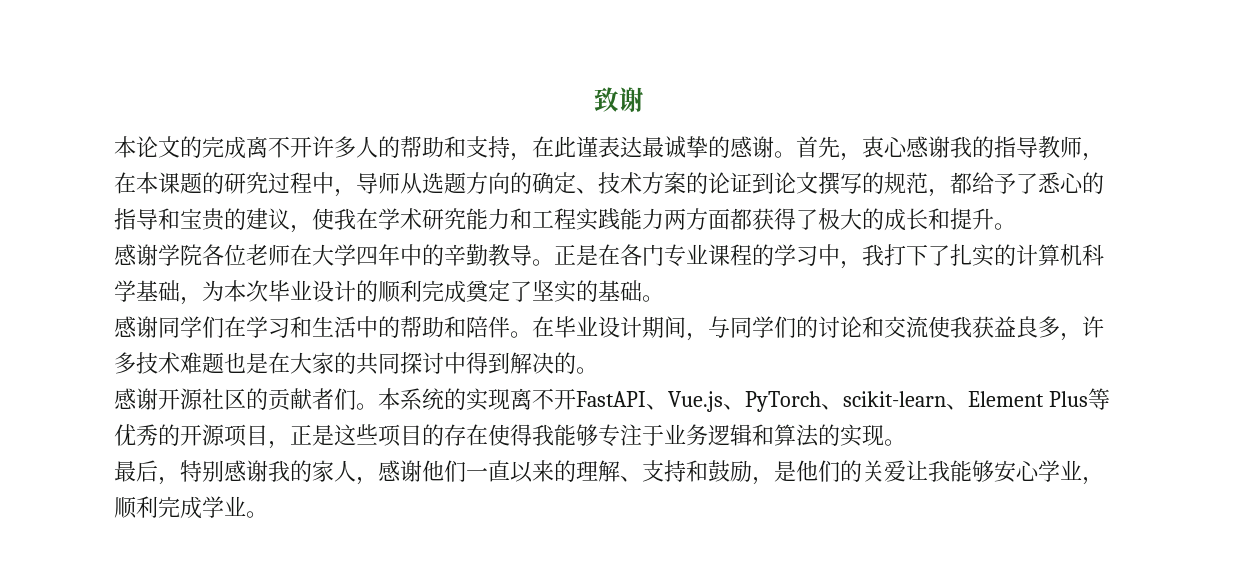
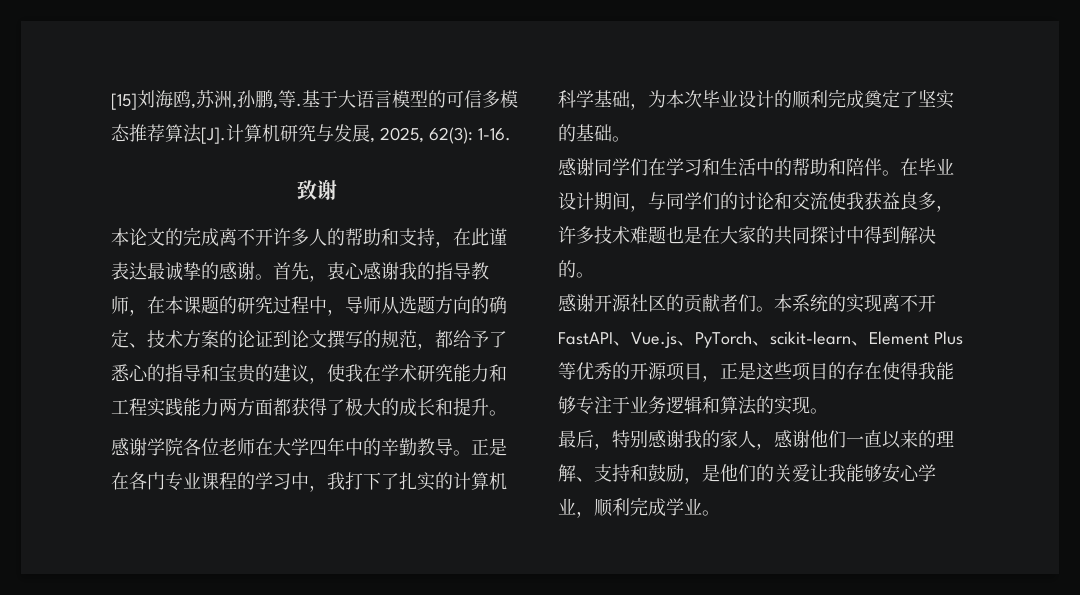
(594, 99) none -> [111,90,518,110] [111,124,511,144] [15]刘海鸥,苏洲,孙鹏,等.基于大语言模型的可信多模态推荐算法[J].计算机研究与发展, 2025, 62(3): 1-16. //

